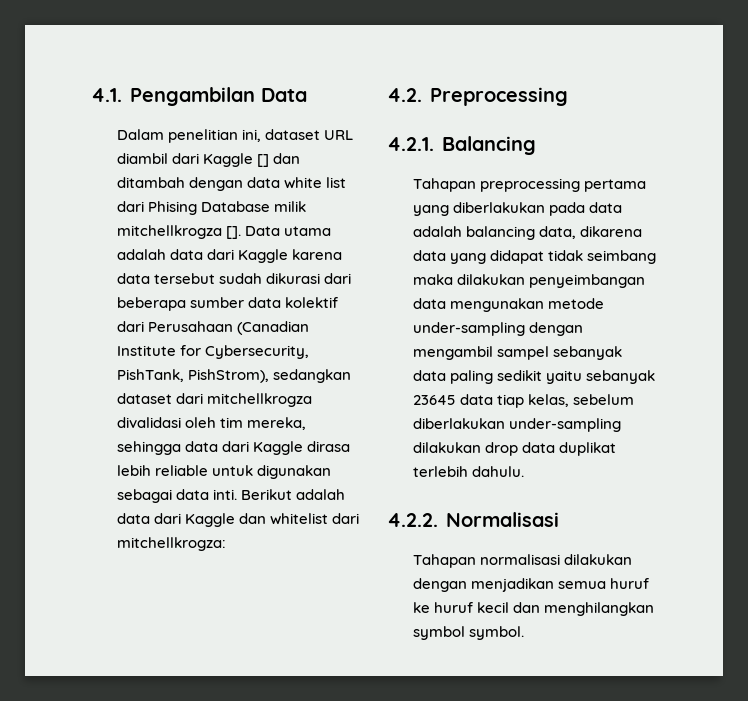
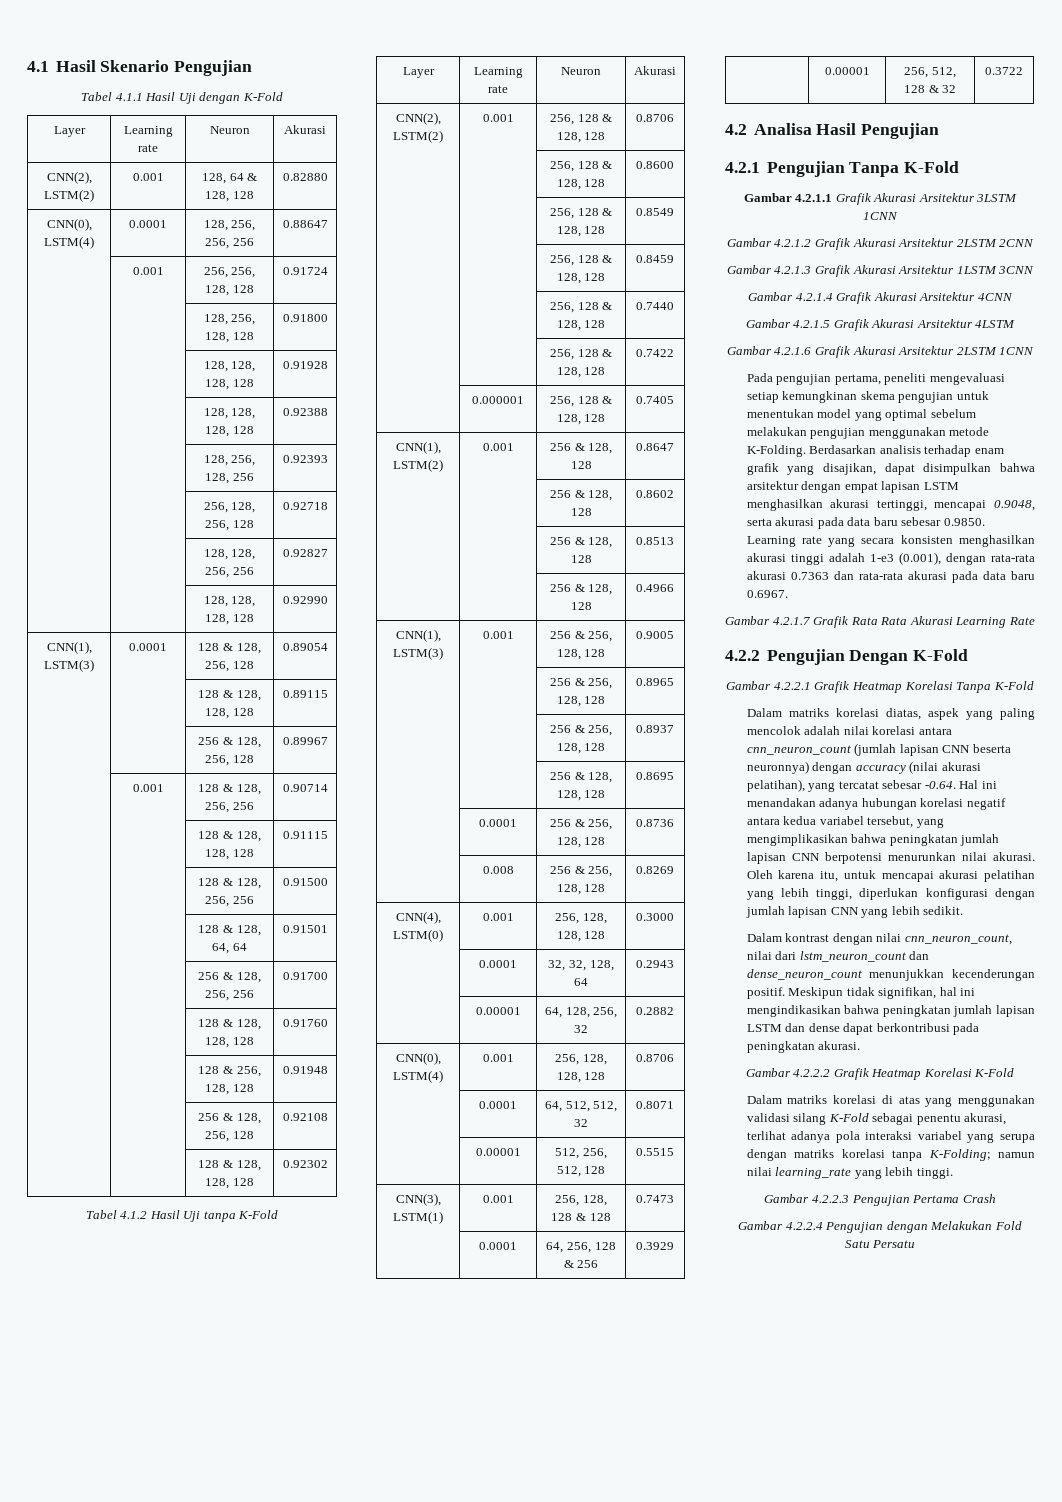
[91,87,307,106] [116,129,353,143] [116,153,300,167] [116,177,346,191] [116,201,306,215] [116,225,331,239] [116,249,342,263] [116,273,351,284] [116,297,338,311] [116,321,309,335] [116,345,309,359] [116,369,351,383] [116,393,312,407] [116,417,306,430] [116,441,350,455] [116,465,331,479] [116,489,345,503] [116,513,359,527] [116,537,226,551] [387,87,568,106] [387,136,536,155] [412,178,646,192] [412,202,622,216] [412,226,642,240] [412,250,656,264] [412,274,645,288] [412,298,604,312] [412,322,583,336] [412,346,622,360] [412,370,655,384] [412,394,634,408] [412,418,621,432] [412,442,616,456] [412,466,524,477] [387,512,559,527] [412,554,632,568] [412,578,649,592] [412,602,654,616] [412,626,524,640] 4.1. Pengambilan Data // Dalam penelitian ini, dataset URL diambil dari Kaggle [] dan ditambah dengan data white list dari Phising Database milik mitchellkrogza []. Data utama adalah data dari Kaggle karena data tersebut sudah dikurasi dari beberapa sumber data kolektif dari Perusahaan (Canadian Institute for Cybersecurity, PishTank, PishStrom), sedangkan dataset dari mitchellkrogza divalidasi oleh tim mereka, sehingga data dari Kaggle dirasa lebih reliable untuk digunakan sebagai data inti. Berikut adalah data dari Kaggle dan whitelist dari mitchellkrogza: // 4.2. Preprocessing // 4.2.1. Balancing // Tahapan preprocessing pertama yang diberlakukan pada data adalah balancing data, dikarena data yang didapat tidak seimbang maka dilakukan penyeimbangan data mengunakan metode under-sampling dengan mengambil sampel sebanyak data paling sedikit yaitu sebanyak 23645 data tiap kelas, sebelum diberlakukan under-sampling dilakukan drop data duplikat terlebih dahulu. // 4.2.2. Normalisasi // Tahapan normalisasi dilakukan dengan menjadikan semua huruf ke huruf kecil dan menghilangkan symbol symbol. -> [27,60,252,76] [81,92,283,104] [53,126,86,137] [123,126,173,137] [138,144,158,152] [209,126,250,134] [284,125,326,134] [46,171,92,184] [44,189,94,202] [132,173,164,181] [201,173,258,184] [205,191,254,202] [282,173,328,181] [46,218,92,231] [44,236,94,249] [129,220,167,228] [203,220,256,231] [205,238,254,249] [282,220,328,228] [132,267,164,275] [203,267,256,278] [205,285,254,296] [282,267,328,275] [203,314,256,325] [205,332,254,343] [282,314,328,322] [203,361,256,372] [205,379,254,390] [282,361,328,369] [203,408,256,419] [205,426,254,437] [282,408,328,416] [203,455,256,466] [205,473,254,484] [282,455,328,463] [203,502,256,513] [205,520,254,531] [282,502,328,510] [203,549,256,560] [205,567,254,578] [282,549,328,557] [203,596,256,607] [205,614,254,625] [282,596,328,604] [46,641,92,654] [44,659,94,672] [129,643,167,651] [198,643,261,654] [205,661,254,672] [282,643,328,651] [198,690,261,701] [205,708,254,719] [282,690,328,698] [198,737,261,748] [205,755,254,766] [282,737,328,745] [132,784,164,792] [198,784,261,795] [205,802,254,813] [282,784,328,792] [198,831,261,842] [205,849,254,860] [282,831,328,839] [198,878,261,889] [205,896,254,907] [282,878,328,886] [198,925,261,936] [212,943,247,954] [282,925,328,933] [198,972,261,983] [205,990,254,1001] [282,972,328,980] [198,1019,261,1030] [205,1037,254,1048] [282,1019,328,1027] [198,1066,261,1077] [205,1084,254,1095] [282,1066,328,1074] [198,1113,261,1124] [205,1131,254,1142] [282,1113,328,1121] [198,1160,261,1171] [205,1178,254,1189] [282,1160,328,1168] [85,1210,279,1222] [402,67,435,78] [473,67,523,78] [488,85,508,93] [561,67,601,75] [634,66,676,75] [395,112,441,125] [393,130,443,143] [482,114,514,122] [549,114,613,125] [556,132,606,143] [636,114,674,122] [549,161,613,172] [556,179,606,190] [636,161,674,169] [549,208,613,219] [556,226,606,237] [636,208,674,216] [549,255,613,266] [556,273,606,284] [636,255,674,263] [549,302,613,313] [556,320,606,331] [636,302,674,310] [549,349,613,360] [556,367,606,378] [636,349,674,357] [472,396,524,404] [549,396,613,407] [556,414,606,425] [636,396,674,404] [395,441,441,454] [393,459,443,472] [482,443,514,451] [549,443,613,454] [570,461,592,469] [636,443,674,451] [549,490,613,501] [570,508,592,516] [636,490,674,498] [549,537,613,548] [570,555,592,563] [636,537,674,545] [549,584,613,595] [570,602,592,610] [636,584,674,592] [395,629,441,642] [393,647,443,660] [482,631,514,639] [549,631,613,642] [556,649,606,660] [636,631,674,639] [549,678,613,689] [556,696,606,707] [636,678,674,686] [549,725,613,736] [556,743,606,754] [636,725,674,733] [549,772,613,783] [556,790,606,801] [636,772,674,780] [479,819,517,827] [549,819,613,830] [556,837,606,848] [636,819,674,827] [482,866,514,874] [549,866,613,877] [556,884,606,895] [636,866,674,874] [395,911,441,924] [393,929,443,942] [482,913,514,921] [555,913,607,924] [556,931,606,942] [636,913,674,921] [479,960,517,968] [548,960,614,971] [574,978,588,986] [636,960,674,968] [475,1007,521,1015] [544,1007,618,1018] [574,1025,588,1033] [636,1007,674,1015] [395,1052,441,1065] [393,1070,443,1083] [482,1054,514,1062] [555,1054,607,1065] [556,1072,606,1083] [636,1054,674,1062] [479,1101,517,1109] [544,1101,618,1112] [574,1119,588,1127] [636,1101,674,1109] [475,1148,521,1156] [555,1148,607,1159] [556,1166,606,1177] [636,1148,674,1156] [395,1193,441,1206] [393,1211,443,1224] [482,1195,514,1203] [555,1195,607,1206] [551,1213,611,1221] [636,1195,674,1203] [479,1242,517,1250] [546,1242,616,1253] [563,1260,599,1268] [636,1242,674,1250] [824,67,870,75] [904,67,956,78] [903,85,957,93] [985,67,1023,75] [725,123,939,139] [725,161,959,177] [743,193,1018,205] [863,212,898,220] [726,238,1035,250] [726,265,1035,277] [748,292,1013,304] [745,319,1016,331] [726,346,1035,358] [746,373,1005,385] [746,391,989,403] [746,409,976,421] [746,427,990,439] [746,445,1004,457] [746,463,1035,475] [746,481,959,493] [746,499,1035,511] [746,517,985,529] [746,535,1035,547] [746,552,1035,565] [746,571,1035,583] [746,590,788,598] [725,616,1035,628] [725,649,968,665] [726,681,1034,693] [746,708,1035,720] [746,726,952,735] [746,743,1011,756] [746,761,981,774] [746,779,997,792] [746,798,1006,810] [746,816,944,828] [746,834,1000,846] [746,852,1035,864] [746,870,1035,882] [746,888,1035,900] [745,906,964,918] [746,933,1012,945] [746,951,930,962] [746,969,1035,981] [746,987,976,999] [746,1005,1035,1017] [746,1023,980,1035] [746,1041,861,1053] [745,1068,1015,1080] [746,1095,1035,1107] [746,1113,1007,1125] [746,1131,1035,1143] [746,1149,1035,1161] [746,1167,953,1179] [764,1194,996,1206] [738,1221,1022,1233] [844,1240,916,1248] 4.1 Hasil Skenario Pengujian // Tabel 4.1.1 Hasil Uji dengan K-Fold // Layer | Learning rate | Neuron | Akurasi // CNN(2), LSTM(2) | 0.001 | 128, 64 & 128, 128 | 0.82880 // CNN(0), LSTM(4) | 0.0001 | 128, 256, 256, 256 | 0.88647 // | 0.001 | 256, 256, 128, 128 | 0.91724 // | | 128, 256, 128, 128 | 0.91800 // | | 128, 128, 128, 128 | 0.91928 // | | 128, 128, 128, 128 | 0.92388 // | | 128, 256, 128, 256 | 0.92393 // | | 256, 128, 256, 128 | 0.92718 // | | 128, 128, 256, 256 | 0.92827 // | | 128, 128, 128, 128 | 0.92990 // CNN(1), LSTM(3) | 0.0001 | 128 & 128, 256, 128 | 0.89054 // | | 128 & 128, 128, 128 | 0.89115 // | | 256 & 128, 256, 128 | 0.89967 // | 0.001 | 128 & 128, 256, 256 | 0.90714 // | | 128 & 128, 128, 128 | 0.91115 // | | 128 & 128, 256, 256 | 0.91500 // | | 128 & 128, 64, 64 | 0.91501 // | | 256 & 128, 256, 256 | 0.91700 // | | 128 & 128, 128, 128 | 0.91760 // | | 128 & 256, 128, 128 | 0.91948 // | | 256 & 128, 256, 128 | 0.92108 // | | 128 & 128, 128, 128 | 0.92302 // Tabel 4.1.2 Hasil Uji tanpa K-Fold // Layer | Learning rate | Neuron | Akurasi // CNN(2), LSTM(2) | 0.001 | 256, 128 & 128, 128 | 0.8706 // | | 256, 128 & 128, 128 | 0.8600 // | | 256, 128 & 128, 128 | 0.8549 // | | 256, 128 & 128, 128 | 0.8459 // | | 256, 128 & 128, 128 | 0.7440 // | | 256, 128 & 128, 128 | 0.7422 // | 0.000001 | 256, 128 & 128, 128 | 0.7405 // CNN(1), LSTM(2) | 0.001 | 256 & 128, 128 | 0.8647 // | | 256 & 128, 128 | 0.8602 // | | 256 & 128, 128 | 0.8513 // | | 256 & 128, 128 | 0.4966 // CNN(1), LSTM(3) | 0.001 | 256 & 256, 128, 128 | 0.9005 // | | 256 & 256, 128, 128 | 0.8965 // | | 256 & 256, 128, 128 | 0.8937 // | | 256 & 128, 128, 128 | 0.8695 // | 0.0001 | 256 & 256, 128, 128 | 0.8736 // | 0.008 | 256 & 256, 128, 128 | 0.8269 // CNN(4), LSTM(0) | 0.001 | 256, 128, 128, 128 | 0.3000 // | 0.0001 | 32, 32, 128, 64 | 0.2943 // | 0.00001 | 64, 128, 256, 32 | 0.2882 // CNN(0), LSTM(4) | 0.001 | 256, 128, 128, 128 | 0.8706 // | 0.0001 | 64, 512, 512, 32 | 0.8071 // | 0.00001 | 512, 256, 512, 128 | 0.5515 // CNN(3), LSTM(1) | 0.001 | 256, 128, 128 & 128 | 0.7473 // | 0.0001 | 64, 256, 128 & 256 | 0.3929 // | 0.00001 | 256, 512, 128 & 32 | 0.3722 // 4.2 Analisa Hasil Pengujian // 4.2.1 Pengujian Tanpa K-Fold // Gambar 4.2.1.1 Grafik Akurasi Arsitektur 3LSTM 1CNN // Gambar 4.2.1.2 Grafik Akurasi Arsitektur 2LSTM 2CNN // Gambar 4.2.1.3 Grafik Akurasi Arsitektur 1LSTM 3CNN // Gambar 4.2.1.4 Grafik Akurasi Arsitektur 4CNN // Gambar 4.2.1.5 Grafik Akurasi Arsitektur 4LSTM // Gambar 4.2.1.6 Grafik Akurasi Arsitektur 2LSTM 1CNN // Pada pengujian pertama, peneliti mengevaluasi setiap kemungkinan skema pengujian untuk menentukan model yang optimal sebelum melakukan pengujian menggunakan metode K-Folding. Berdasarkan analisis terhadap enam grafik yang disajikan, dapat disimpulkan bahwa arsitektur dengan empat lapisan LSTM menghasilkan akurasi tertinggi, mencapai 0.9048, serta akurasi pada data baru sebesar 0.9850. Learning rate yang secara konsisten menghasilkan akurasi tinggi adalah 1-e3 (0.001), dengan rata-rata akurasi 0.7363 dan rata-rata akurasi pada data baru 0.6967. // Gambar 4.2.1.7 Grafik Rata Rata Akurasi Learning Rate // 4.2.2 Pengujian Dengan K-Fold // Gambar 4.2.2.1 Grafik Heatmap Korelasi Tanpa K-Fold // Dalam matriks korelasi diatas, aspek yang paling mencolok adalah nilai korelasi antara cnn_neuron_count (jumlah lapisan CNN beserta neuronnya) dengan accuracy (nilai akurasi pelatihan), yang tercatat sebesar -0.64. Hal ini menandakan adanya hubungan korelasi negatif antara kedua variabel tersebut, yang mengimplikasikan bahwa peningkatan jumlah lapisan CNN berpotensi menurunkan nilai akurasi. Oleh karena itu, untuk mencapai akurasi pelatihan yang lebih tinggi, diperlukan konfigurasi dengan jumlah lapisan CNN yang lebih sedikit. // Dalam kontrast dengan nilai cnn_neuron_count, nilai dari lstm_neuron_count dan dense_neuron_count menunjukkan kecenderungan positif. Meskipun tidak signifikan, hal ini mengindikasikan bahwa peningkatan jumlah lapisan LSTM dan dense dapat berkontribusi pada peningkatan akurasi. // Gambar 4.2.2.2 Grafik Heatmap Korelasi K-Fold // Dalam matriks korelasi di atas yang menggunakan validasi silang K-Fold sebagai penentu akurasi, terlihat adanya pola interaksi variabel yang serupa dengan matriks korelasi tanpa K-Folding; namun nilai learning_rate yang lebih tinggi. // Gambar 4.2.2.3 Pengujian Pertama Crash // Gambar 4.2.2.4 Pengujian dengan Melakukan Fold Satu Persatu

